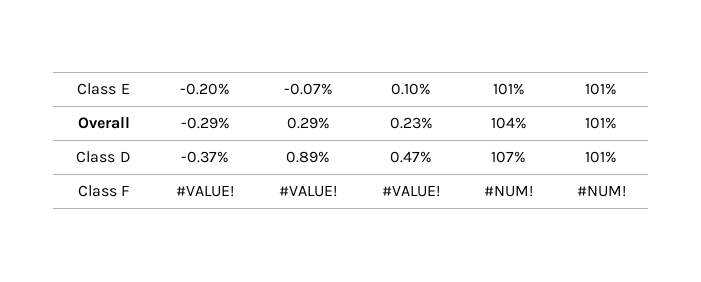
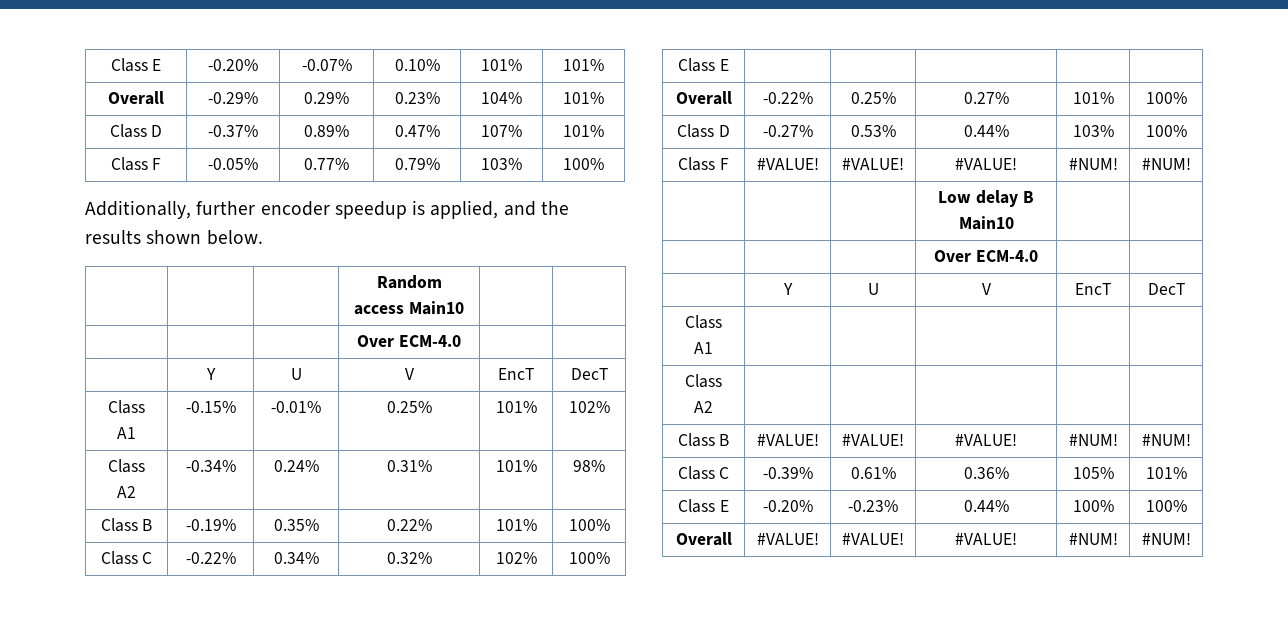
(617, 157) none -> [110,157,162,171] [208,158,258,170] [304,158,349,170] [394,158,440,170] [481,158,522,170] [563,158,604,170] [85,200,569,219] [85,230,263,245] [376,275,442,289] [354,301,464,315] [357,335,461,347] [205,368,216,380] [290,368,302,380] [404,368,414,380] [498,368,534,380] [570,368,608,380] [108,400,145,414] [117,427,136,439] [185,401,236,413] [271,401,321,413] [386,401,432,413] [495,401,537,413] [568,401,610,413] [108,459,145,473] [117,486,136,498] [185,460,236,472] [273,460,319,472] [386,460,432,472] [495,460,537,472] [573,460,605,472] [100,518,153,532] [185,519,236,531] [273,519,319,531] [386,519,432,531] [495,519,537,531] [568,519,610,531] [100,551,153,565] [185,552,236,564] [273,552,319,564] [386,552,432,564] [495,552,537,564] [568,552,610,564] [678,58,729,72] [675,91,732,105] [762,92,813,104] [850,92,896,104] [963,92,1009,104] [1072,92,1114,104] [1145,92,1187,104] [677,124,730,138] [762,125,813,137] [850,125,896,137] [963,125,1009,137] [1072,125,1114,137] [1145,125,1187,137] // Class F | -0.05% | 0.77% | 0.79% | 103% | 100% // Additionally, further encoder speedup is applied, and the results shown below. // | | | Random access Main10 | | // | | | Over ECM-4.0 | | // | Y | U | V | EncT | DecT // Class A1 | -0.15% | -0.01% | 0.25% | 101% | 102% // Class A2 | -0.34% | 0.24% | 0.31% | 101% | 98% // Class B | -0.19% | 0.35% | 0.22% | 101% | 100% // Class C | -0.22% | 0.34% | 0.32% | 102% | 100% // Class E | | | | | // Overall | -0.22% | 0.25% | 0.27% | 101% | 100% // Class D | -0.27% | 0.53% | 0.44% | 103% | 100%
(626, 191) none -> [938,190,1034,207] [958,216,1014,230] [934,250,1038,262] [782,283,793,295] [867,283,879,295] [981,283,991,295] [1075,283,1111,295] [1147,283,1185,295] [685,315,722,329] [694,342,713,354] [685,374,722,388] [694,401,713,413] [677,433,730,447] [756,434,819,446] [842,434,904,446] [955,434,1017,446] [1068,434,1118,446] [1141,434,1191,446] [677,466,730,480] [762,467,813,479] [850,467,896,479] [963,467,1009,479] [1072,467,1114,479] [1145,467,1187,479] [678,499,729,513] [762,500,813,512] [848,500,898,512] [963,500,1009,512] [1072,500,1114,512] [1145,500,1187,512] [675,532,732,546] [756,533,819,545] [842,533,904,545] [955,533,1017,545] [1068,533,1118,545] [1141,533,1191,545] // | | | Low delay B Main10 | | // | | | Over ECM-4.0 | | // | Y | U | V | EncT | DecT // Class A1 | | | | | // Class A2 | | | | | // Class B | #VALUE! | #VALUE! | #VALUE! | #NUM! | #NUM! // Class C | -0.39% | 0.61% | 0.36% | 105% | 101% // Class E | -0.20% | -0.23% | 0.44% | 100% | 100% // Overall | #VALUE! | #VALUE! | #VALUE! | #NUM! | #NUM!

